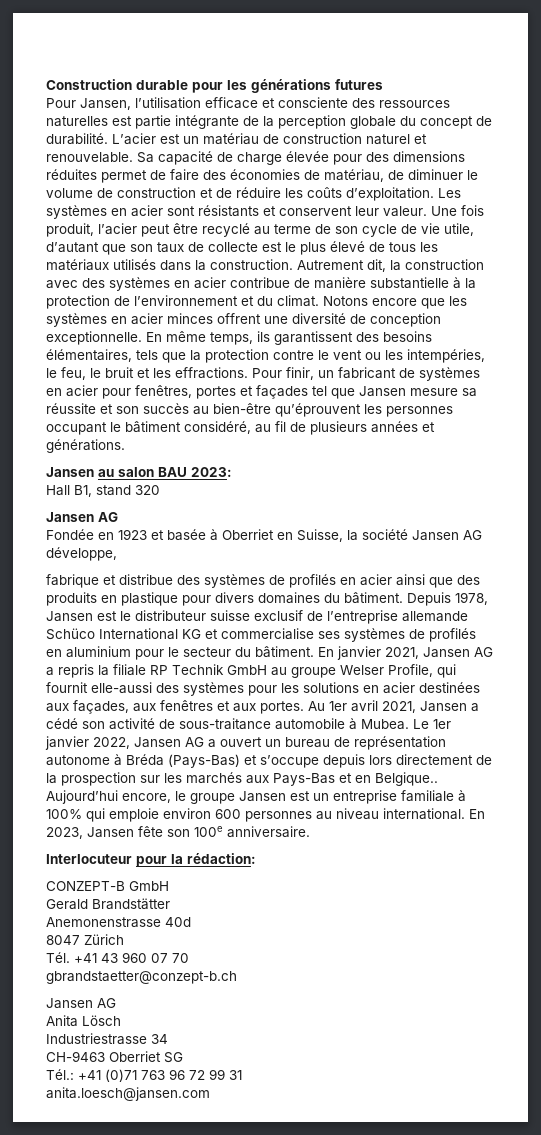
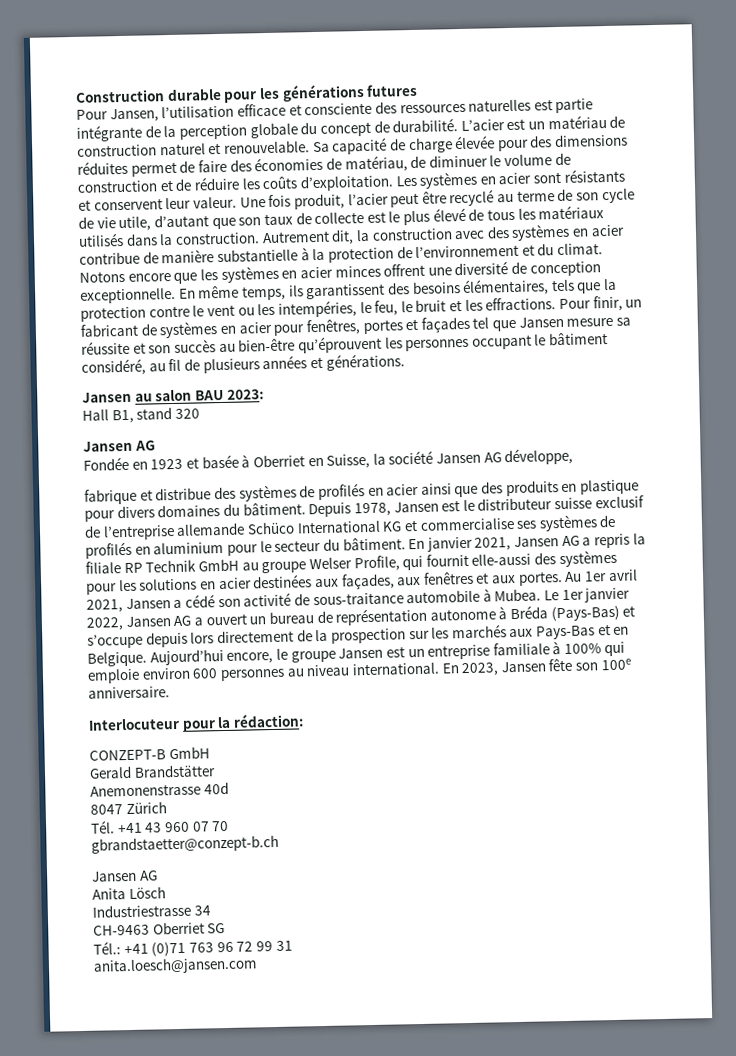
[375,772,438,786] Belgique.. -> [87,651,147,667] Belgique.

